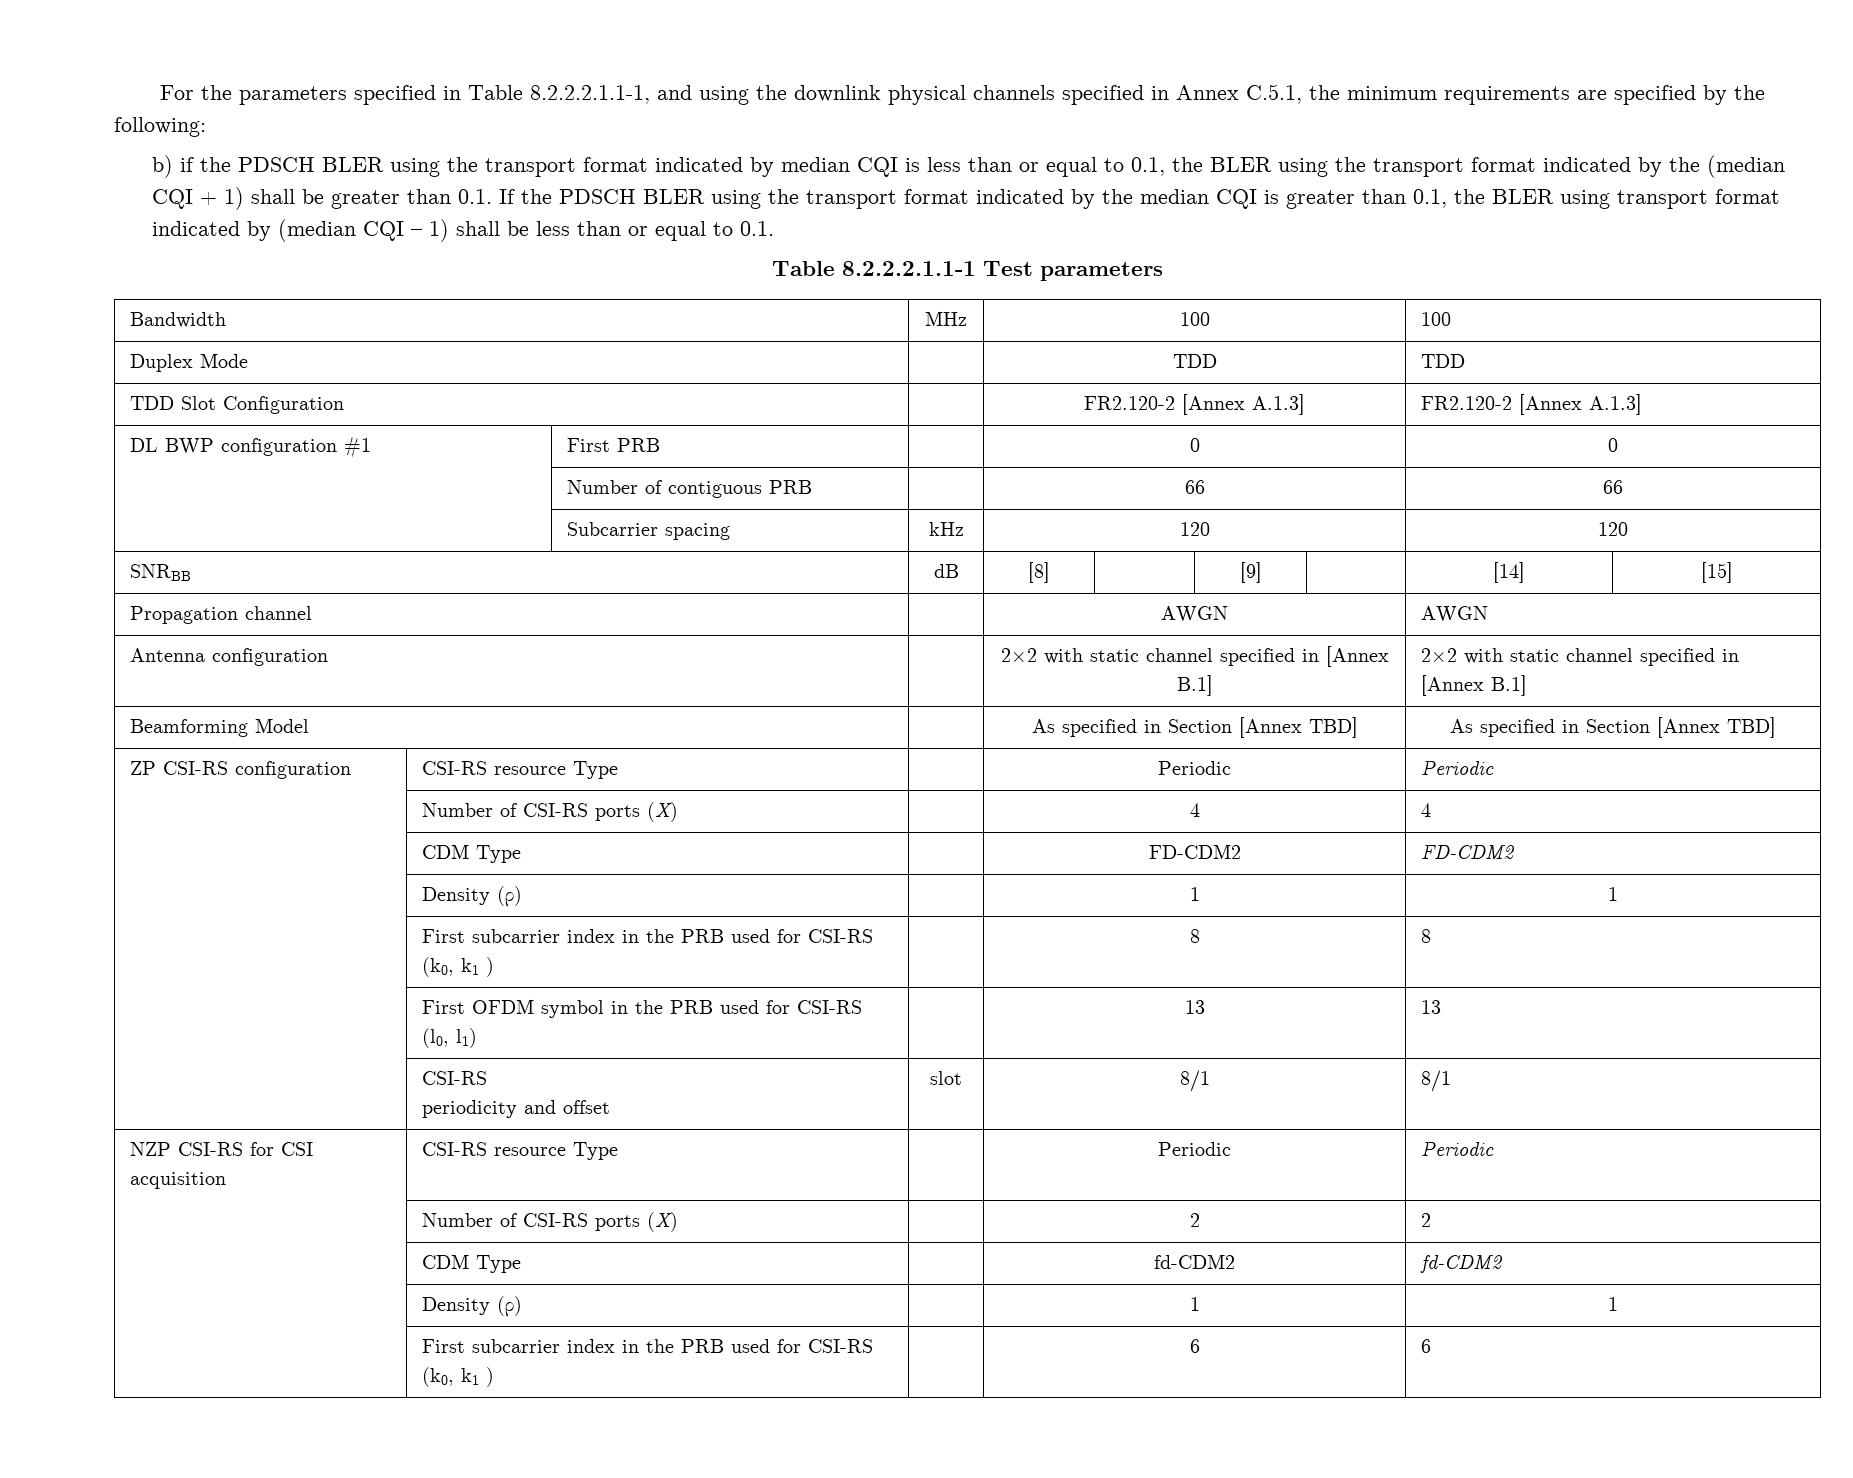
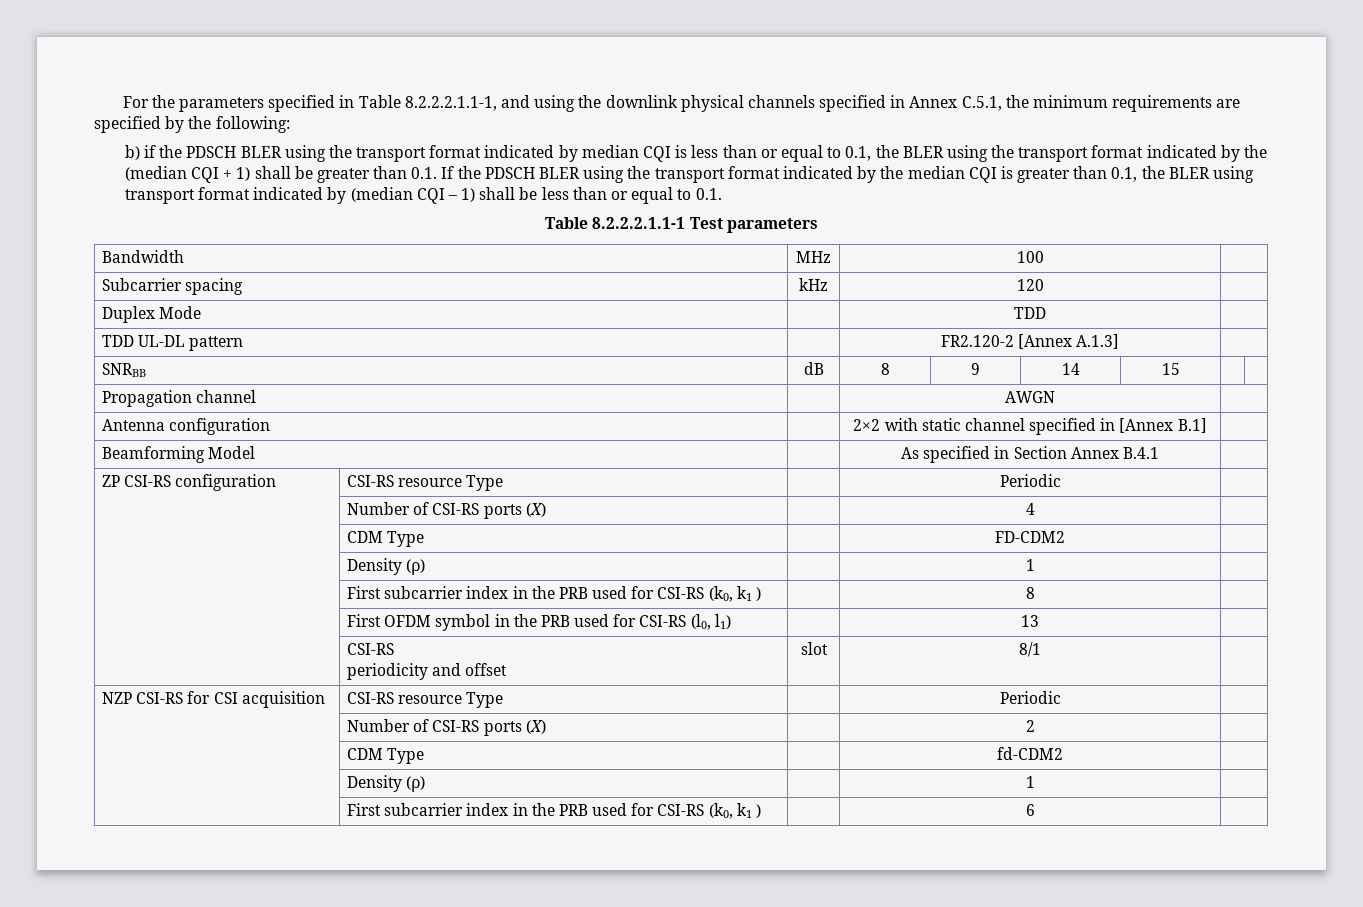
[1420,312,1451,326] 100 -> [101,278,244,295] [799,278,828,291] [1016,279,1044,291] // Subcarrier spacing | kHz | 120 |
[1420,354,1465,368] [129,396,344,414] TDD // TDD Slot Configuration -> [101,335,244,351] // TDD UL-DL pattern
[1420,394,1642,415] [129,436,371,458] [566,438,660,452] [1189,438,1200,452] [1608,438,1618,452] [566,480,812,498] [1184,480,1205,494] [1603,480,1623,494] [566,522,730,540] [928,522,964,536] [1179,522,1210,536] [1598,522,1628,536] [129,564,191,581] [933,564,959,578] [1028,562,1050,583] [1239,562,1262,583] [1493,562,1525,583] [1700,562,1733,583] FR2.120-2 [Annex A.1.3] // DL BWP configuration #1 | First PRB | | 0 | 0 // | Number of contiguous PRB | | 66 | 66 // | Subcarrier spacing | kHz | 120 | 120 // SNRBB | dB | [8] | | [9] | | [14] | [15] -> [101,363,146,377] [803,362,824,375] [880,363,890,375] [971,363,980,375] [1061,363,1080,375] [1161,363,1180,375] // SNRBB | dB | 8 | 9 | 14 | 15 | |
[1420,606,1488,623] AWGN -> (1055, 397) none
[1420,648,1739,666] [1420,675,1527,696] 2×2 with static channel specified in [Annex B.1] -> (1207, 425) none
[1238,717,1358,738] [1450,717,1776,738] [Annex TBD] | As specified in Section [Annex TBD] -> [1070,447,1159,459] Annex B.4.1 |
[1420,760,1494,775] Periodic -> (1061, 480) none
[1420,803,1431,817] 4 -> (1035, 509) none
[1420,844,1515,860] [421,886,522,907] [1189,887,1200,901] [1608,887,1618,901] FD-CDM2 // | Density (ρ) | | 1 | 1 -> [346,558,426,575] [1025,559,1035,571] // | Density (ρ) | | 1 |
[1420,929,1431,943] 8 -> (1035, 593) none
[1420,1000,1441,1014] 13 -> (1039, 621) none
[1420,1070,1451,1092] 8/1 -> (1041, 649) none
[1420,1141,1494,1156] Periodic -> (1061, 697) none
[1420,1213,1431,1227] 2 -> (1035, 726) none
[1419,1255,1503,1273] [421,1296,522,1317] [1189,1297,1200,1311] [1608,1297,1618,1311] fd-CDM2 // | Density (ρ) | | 1 | 1 -> [346,775,426,792] [1025,776,1035,788] // | Density (ρ) | | 1 |
[1420,1339,1431,1353] 6 -> (1035, 810) none

